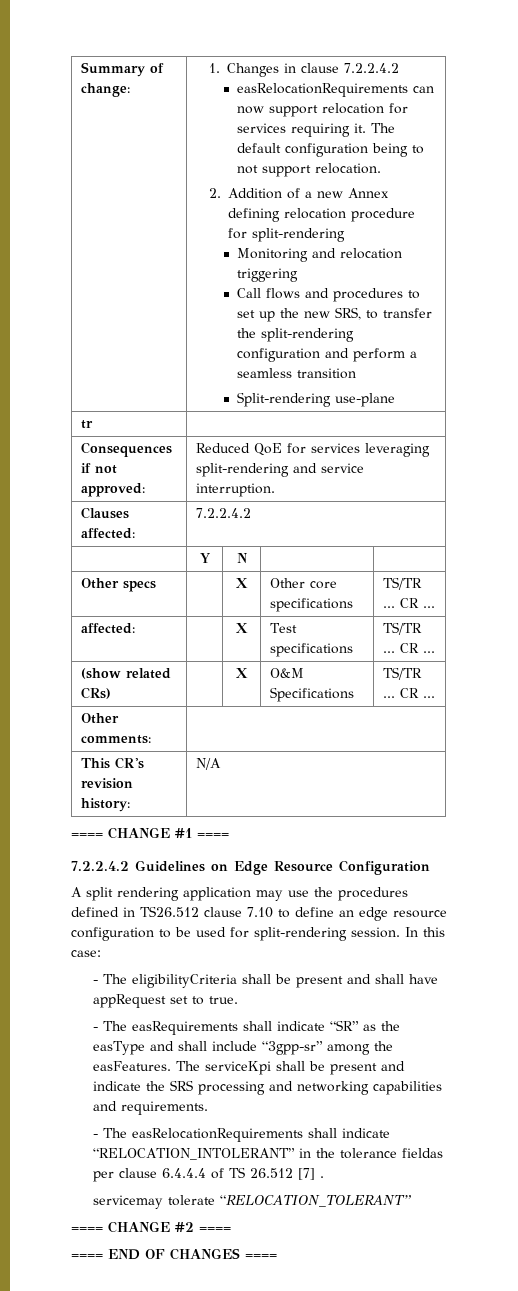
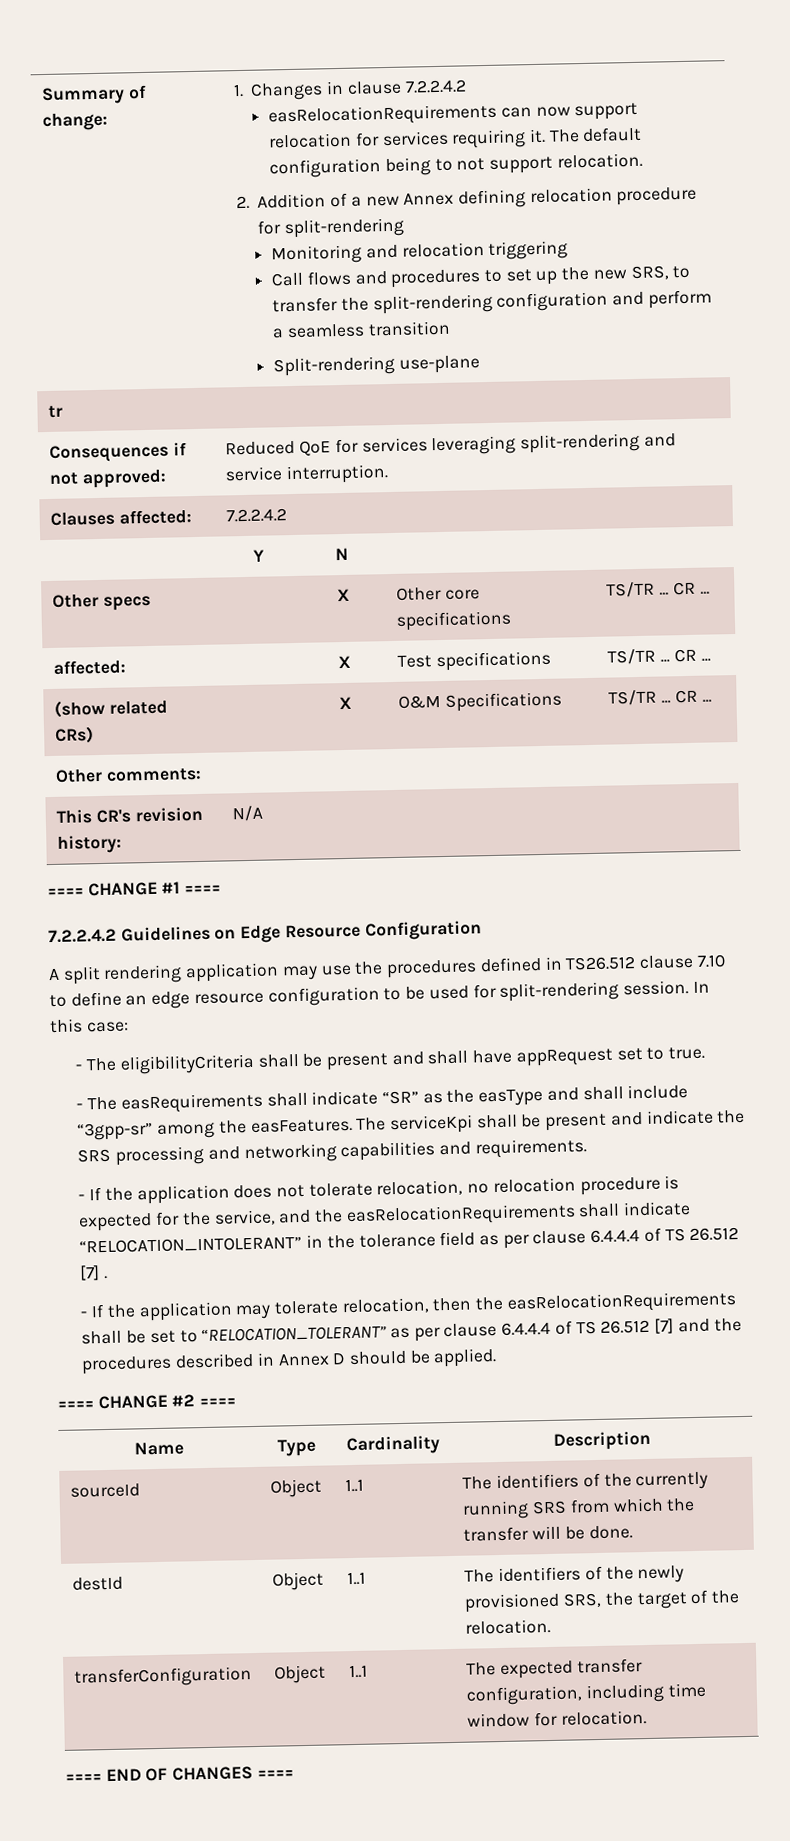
[102,1128,127,1138] The -> [89,1175,680,1205] [78,1209,344,1232] If the application does not tolerate relocation, no relocation procedure is expected for the service, and the
[401,1148,443,1158] fieldas -> [439,1231,500,1247] field as
[92,1195,411,1209] [71,1221,231,1233] servicemay tolerate “RELOCATION_TOLERANT” // ==== CHANGE #2 ==== -> [80,1291,737,1322] [81,1318,742,1345] [81,1348,498,1375] [57,1394,237,1410] [134,1441,184,1456] [277,1438,316,1457] [345,1435,440,1456] [552,1430,651,1451] [70,1483,141,1498] [270,1478,323,1498] [345,1478,365,1493] [462,1471,709,1491] [462,1497,696,1520] [463,1525,633,1542] [72,1576,124,1591] [272,1571,325,1591] [347,1571,367,1586] [464,1565,685,1584] [464,1589,741,1613] [465,1618,552,1635] [74,1666,253,1688] [274,1664,327,1684] [349,1664,369,1679] [466,1658,643,1680] [466,1682,706,1706] [467,1710,647,1728] - If the application may tolerate relocation, then the easRelocationRequirements shall be set to “RELOCATION_TOLERANT” as per clause 6.4.4.4 of TS 26.512 [7] and the procedures described in Annex D should be applied. // ==== CHANGE #2 ==== // Name | Type | Cardinality | Description // sourceId | Object | 1..1 | The identifiers of the currently running SRS from which the transfer will be done. // destId | Object | 1..1 | The identifiers of the newly provisioned SRS, the target of the relocation. // transferConfiguration | Object | 1..1 | The expected transfer configuration, including time window for relocation.

